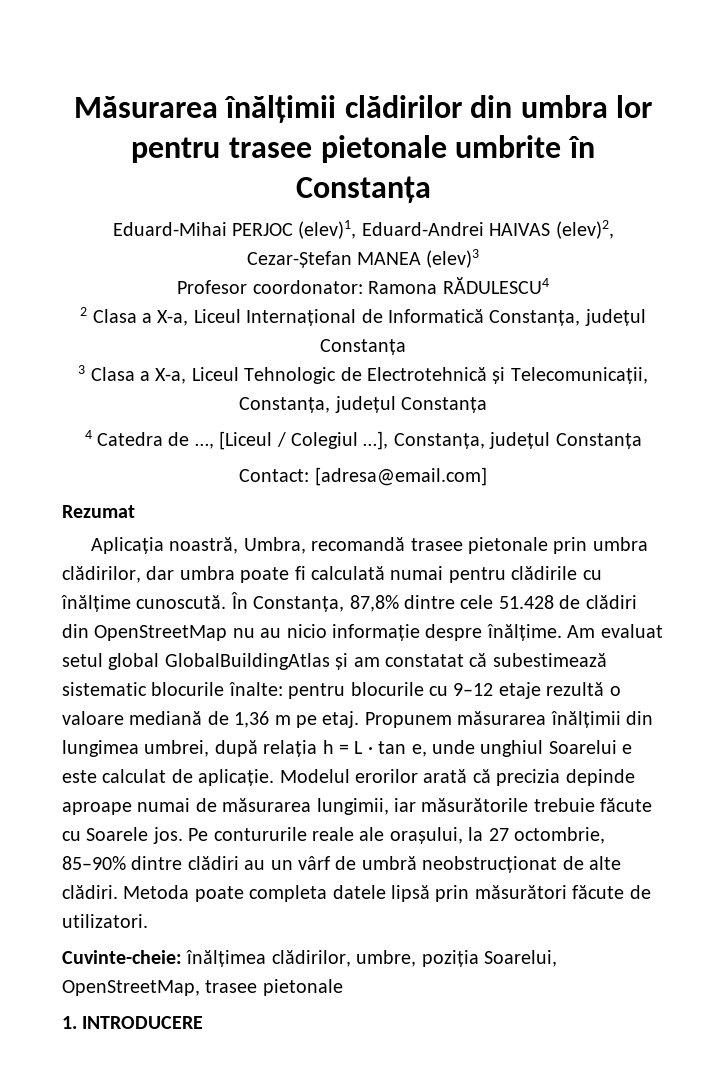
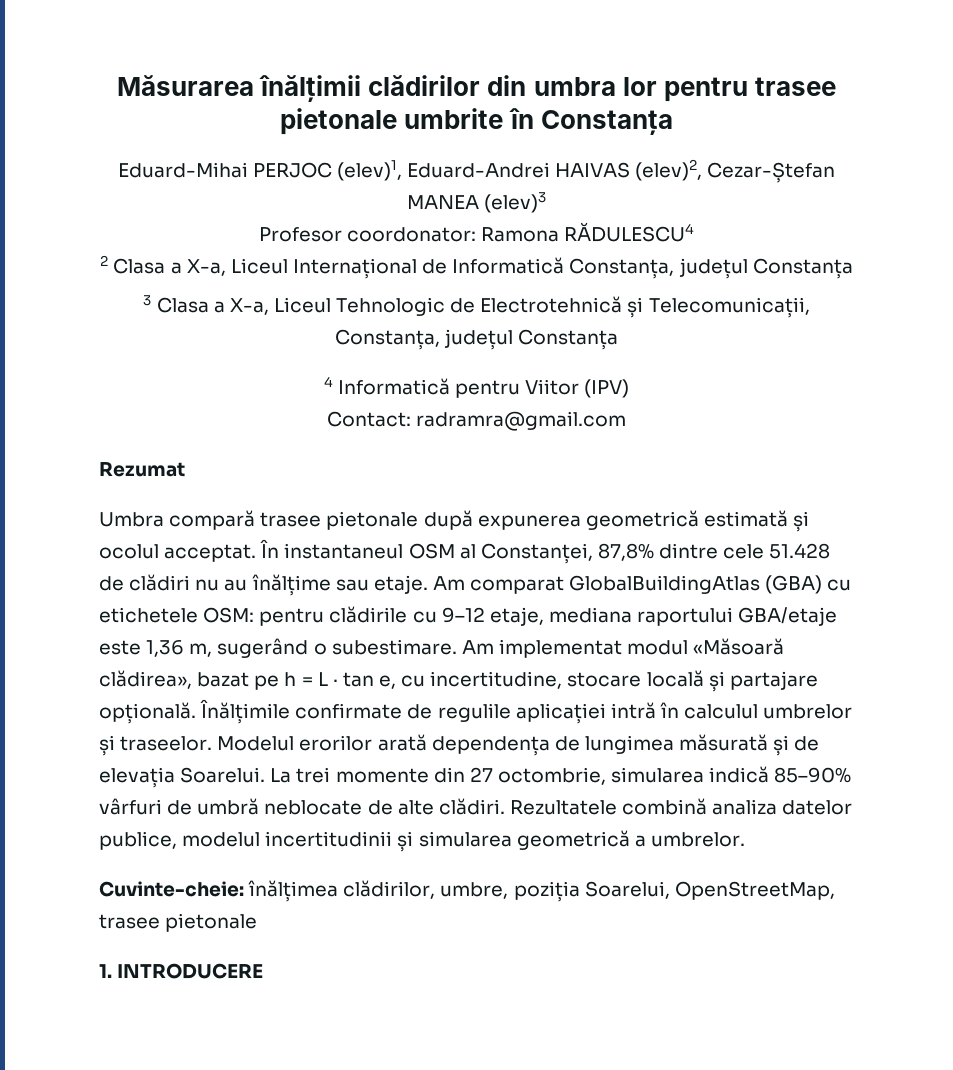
[96,431,642,450] Catedra de …, [Liceul / Colegiul …], Constanța, județul Constanța -> [337,378,630,398] Informatică pentru Viitor (IPV)
[314,467,487,486] [adresa@email.com] -> [416,411,627,431] radramra@gmail.com
[91,537,648,554] [62,566,602,583] [61,592,345,612] Aplicația noastră, Umbra, recomandă trasee pietonale prin umbra clădirilor, dar umbra poate fi calculată numai pentru clădirile cu înălțime cunoscută. În Constanța, -> [99,510,810,532] [99,539,593,564] Umbra compară trasee pietonale după expunerea geometrică estimată și ocolul acceptat. În instantaneul OSM al Constanței,
[62,624,663,641] [62,653,607,670] [62,682,621,699] [62,711,653,728] [62,740,318,757] din OpenStreetMap nu au nicio informație despre înălțime. Am evaluat setul global GlobalBuildingAtlas și am constatat că subestimează sistematic blocurile înalte: pentru blocurile cu 9–12 etaje rezultă o valoare mediană de 1,36 m pe etaj. Propunem măsurarea înălțimii din lungimea umbrei, după relația -> [195,574,852,596] [99,606,838,626] [99,638,785,658] [99,670,280,690] nu au înălțime sau etaje. Am comparat GlobalBuildingAtlas (GBA) cu etichetele OSM: pentru clădirile cu 9–12 etaje, mediana raportului GBA/etaje este 1,36 m, sugerând o subestimare. Am implementat modul «Măsoară clădirea», bazat pe
[431,740,633,757] [62,769,635,786] [62,798,653,815] [62,827,605,844] [62,856,330,870] unde unghiul Soarelui e este calculat de aplicație. Modelul erorilor arată că precizia depinde aproape numai de măsurarea lungimii, iar măsurătorile trebuie făcute cu Soarele jos. Pe contururile reale ale orașului, la 27 octombrie, 85–90% dintre clădiri au un vârf -> [401,670,818,692] [99,699,853,724] [99,734,820,756] [99,766,852,788] [99,798,162,815] cu incertitudine, stocare locală și partajare opțională. Înălțimile confirmate de regulile aplicației intră în calculul umbrelor și traseelor. Modelul erorilor arată dependența de lungimea măsurată și de elevația Soarelui. La trei momente din 27 octombrie, simularea indică 85–90% vârfuri
[422,856,558,873] neobstrucționat -> [264,800,363,815] neblocate
[123,885,651,902] [62,914,148,928] Metoda poate completa datele lipsă prin măsurători făcute de utilizatori. -> [509,798,853,815] [99,830,745,852] Rezultatele combină analiza datelor publice, modelul incertitudinii și simularea geometrică a umbrelor.

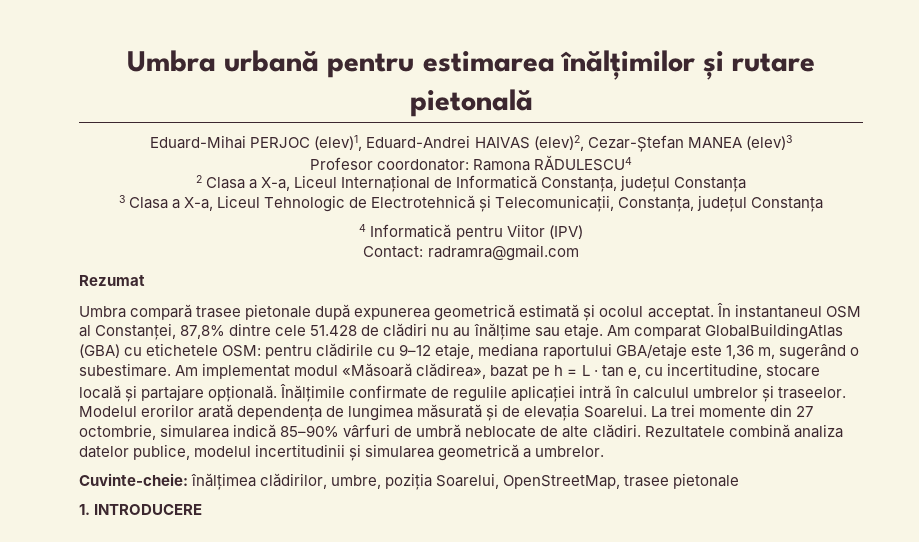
[117,75,836,102] [280,108,673,135] Măsurarea înălțimii clădirilor din umbra lor pentru trasee pietonale umbrite în Constanța -> [127,50,815,80] [409,89,533,117] Umbra urbană pentru estimarea înălțimilor și rutare pietonală

